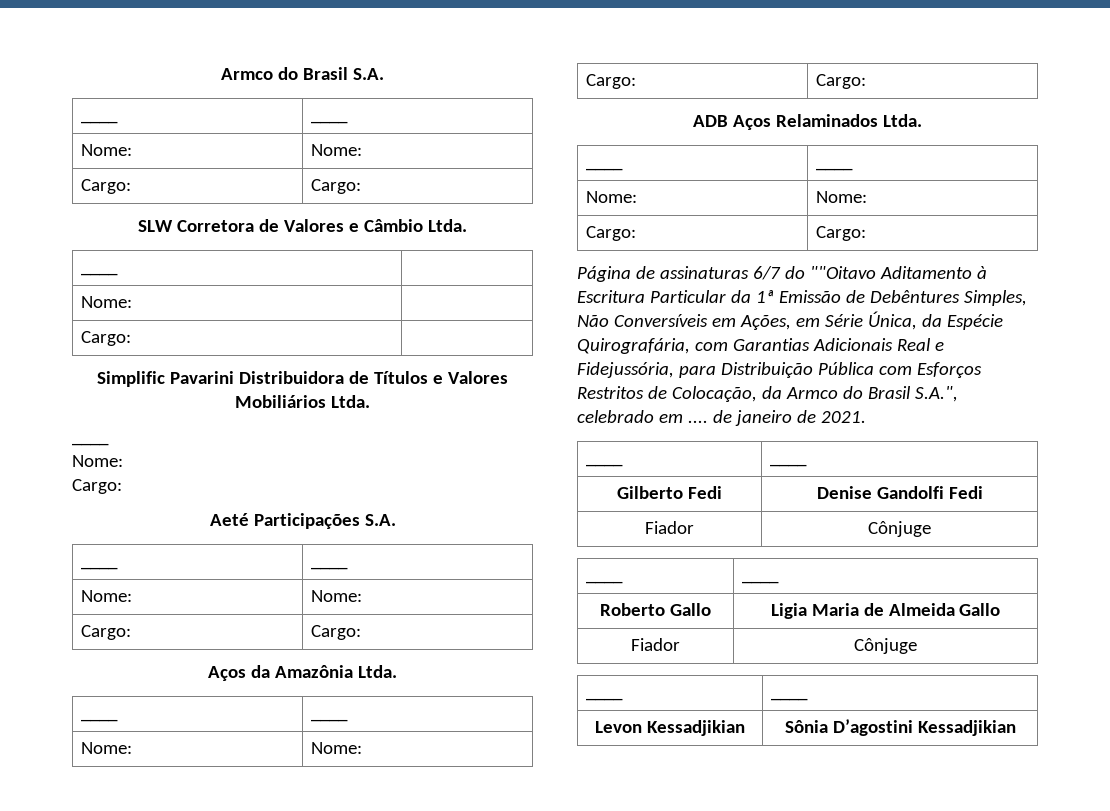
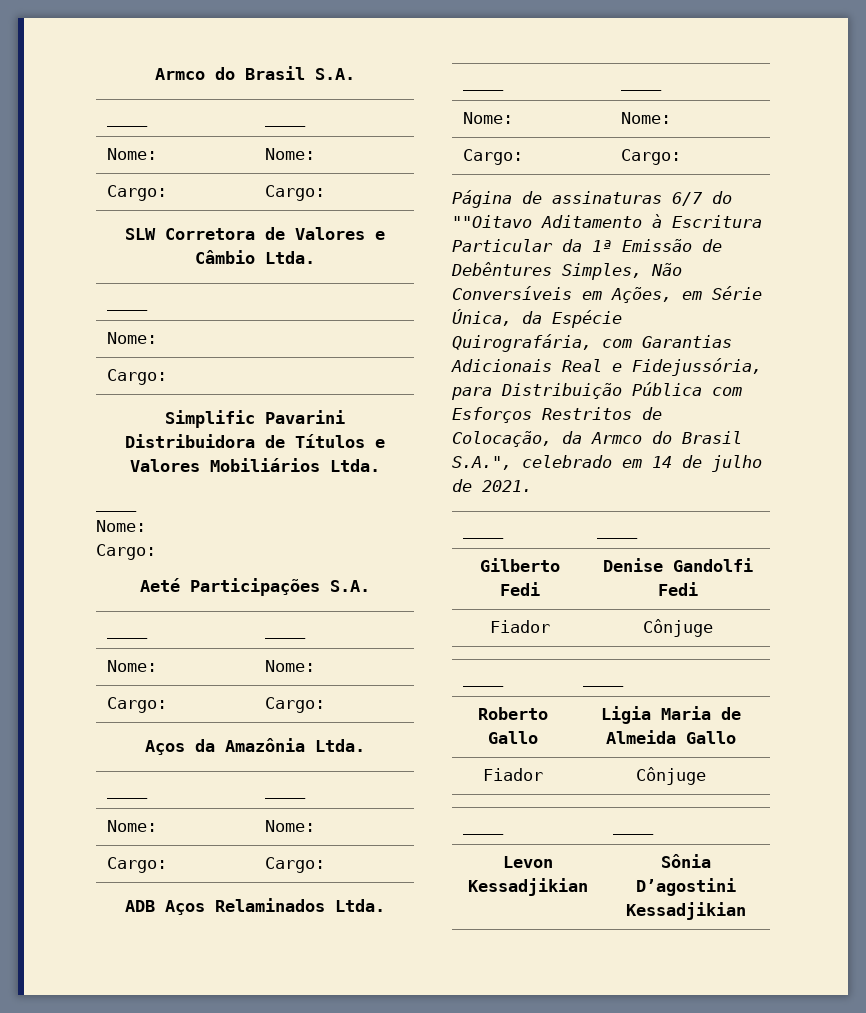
[687,410,792,426] .... de janeiro -> [652,455,762,472] 14 de julho

